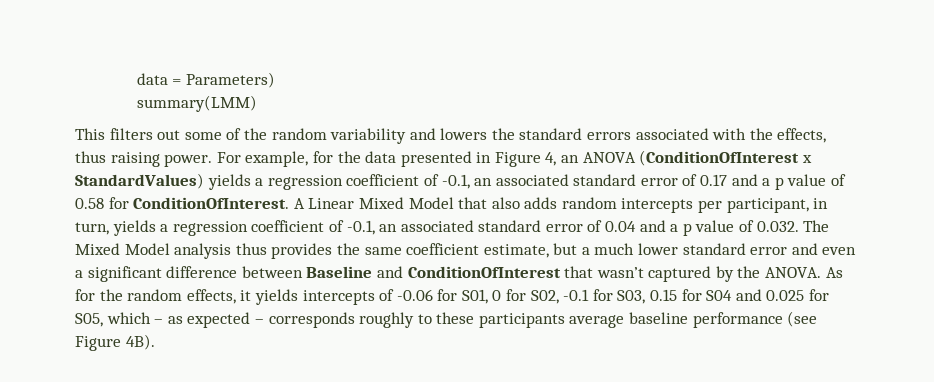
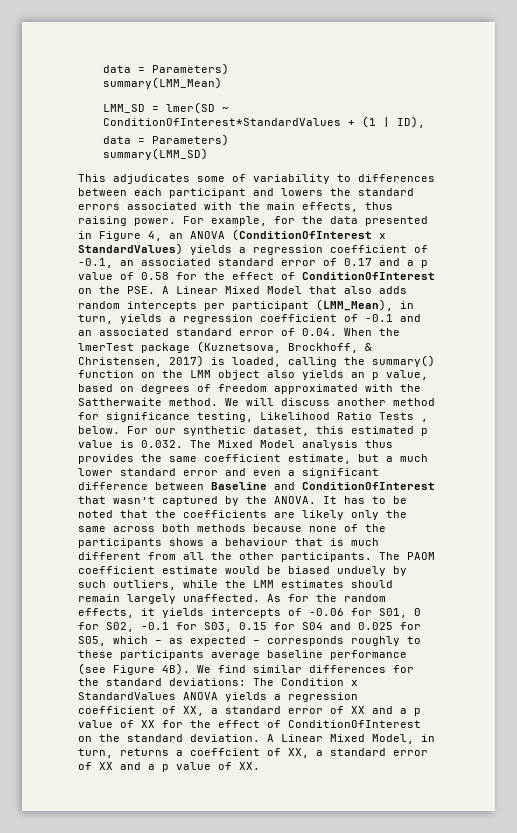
[136,72,275,88] [136,95,257,112] [75,128,407,144] data = Parameters) // summary(LMM) // This filters out some of the random variability -> [103,63,230,75] [103,77,223,89] [103,102,230,114] [103,116,426,128] [103,134,230,146] [103,148,209,160] [78,174,435,184] [78,188,246,198] data = Parameters) // summary(LMM_Mean) // LMM_SD = lmer(SD ~ ConditionOfInterest*StandardValues + (1 | ID), // data = Parameters) // summary(LMM_SD) // This adjudicates some of variability to differences between each participant
(773, 134) none -> [267,202,295,210] main
[133,197,290,209] ConditionOfInterest. -> [204,272,435,280] [78,286,155,294] the effect of ConditionOfInterest on the PSE.
[726,198,809,213] participant, -> [232,299,393,311] participant (LMM_Mean),
[346,220,755,236] -0.1, an associated standard error of 0.04 and a p value of -> [365,314,421,322] [78,328,400,336] [78,341,372,353] [78,355,435,367] [78,370,428,380] [78,384,421,394] [78,398,435,406] [78,412,428,422] [78,426,428,436] [78,440,134,448] -0.1 and an associated standard error of 0.04. When the lmerTest package (Kuznetsova, Brockhoff, & Christensen, 2017) is loaded, calling the summary() function on the LMM object also yields an p value, based on degrees of freedom approximated with the Sattherwaite method. We will discuss another method for significance testing, Likelihood Ratio Tests , below. For our synthetic dataset, this estimated p value is
(822, 272) none -> [323,496,407,504] [78,510,407,520] [78,524,386,532] [78,538,379,548] [78,552,435,562] [78,566,407,576] [78,580,393,590] [78,594,260,604] It has to be noted that the coefficients are likely only the same across both methods because none of the participants shows a behaviour that is much different from all the other participants. The PAOM coefficient estimate would be biased unduely by such outliers, while the LMM estimates should remain largely unaffected.
(155, 342) none -> [197,665,414,673] [78,678,358,686] [78,692,358,702] [78,706,421,716] [78,720,421,728] [78,734,435,744] [78,748,428,758] [78,762,260,772] We find similar differences for the standard deviations: The Condition x StandardValues ANOVA yields a regression coefficient of XX, a standard error of XX and a p value of XX for the effect of ConditionOfInterest on the standard deviation. A Linear Mixed Model, in turn, returns a coeffcient of XX, a standard error of XX and a p value of XX.

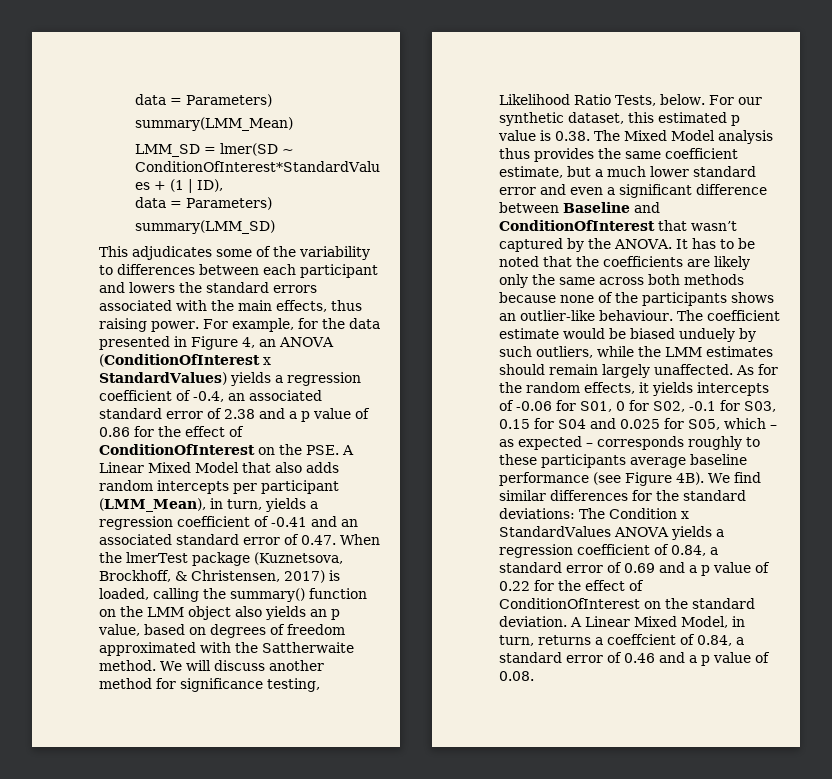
(246, 178) none -> [273,246,296,257] the
[78,258,428,268] [78,272,169,280] -0.1, an associated standard error of 0.17 and a p value of 0.58 -> [193,390,322,402] [99,408,370,422] [99,427,130,437] -0.4, an associated standard error of 2.38 and a p value of 0.86
[365,314,393,322] -0.1 -> [271,517,307,527] -0.41
[302,328,337,336] 0.04. -> [301,535,336,545] 0.47.
[379,412,428,422] Tests , -> [615,95,656,106] Tests,
[141,440,183,448] 0.032. -> [555,131,590,141] 0.38.
[211,538,379,546] [78,552,435,562] a behaviour that is much different from all the other participants. The PAOM -> [499,310,703,321] an outlier-like behaviour. The
[183,706,421,716] [78,720,155,728] XX, a standard error of XX and a p value of XX -> [671,545,718,556] [499,562,770,576] [499,581,530,591] 0.84, a standard error of 0.69 and a p value of 0.22
[288,748,428,758] [78,762,260,772] XX, a standard error of XX and a p value of XX. -> [697,635,744,646] [499,652,770,666] [499,671,534,681] 0.84, a standard error of 0.46 and a p value of 0.08.

